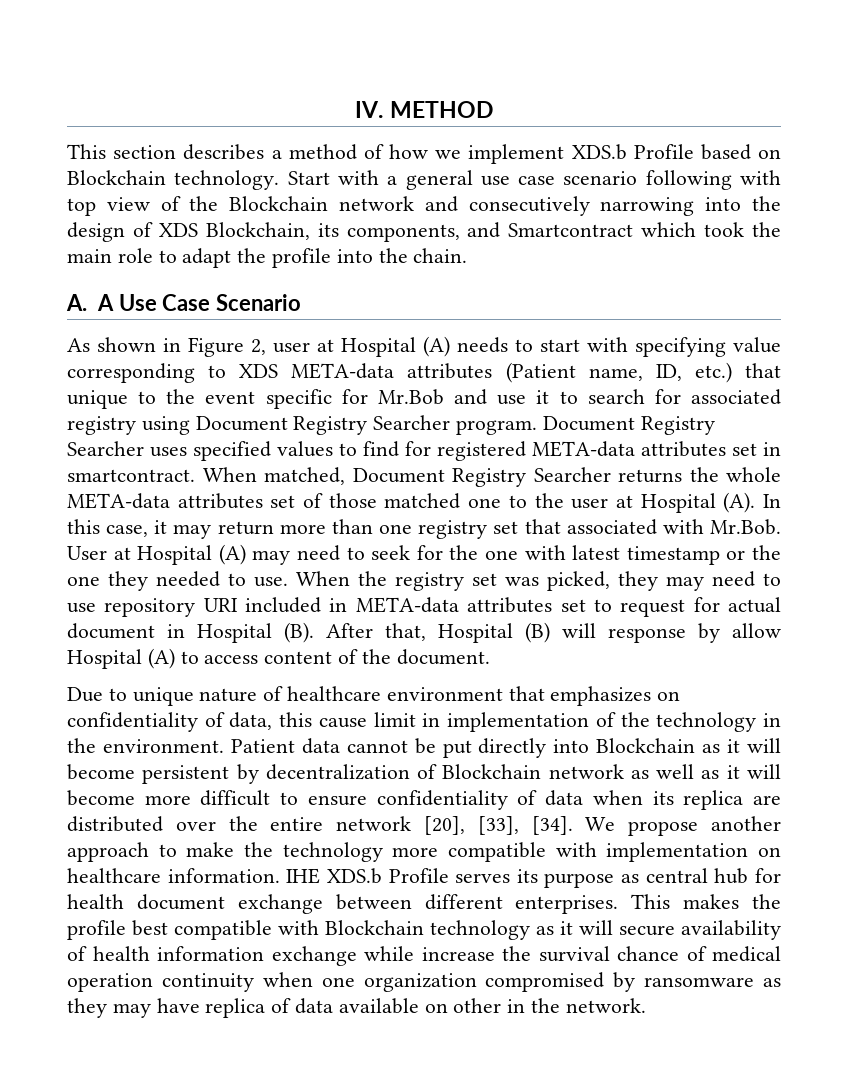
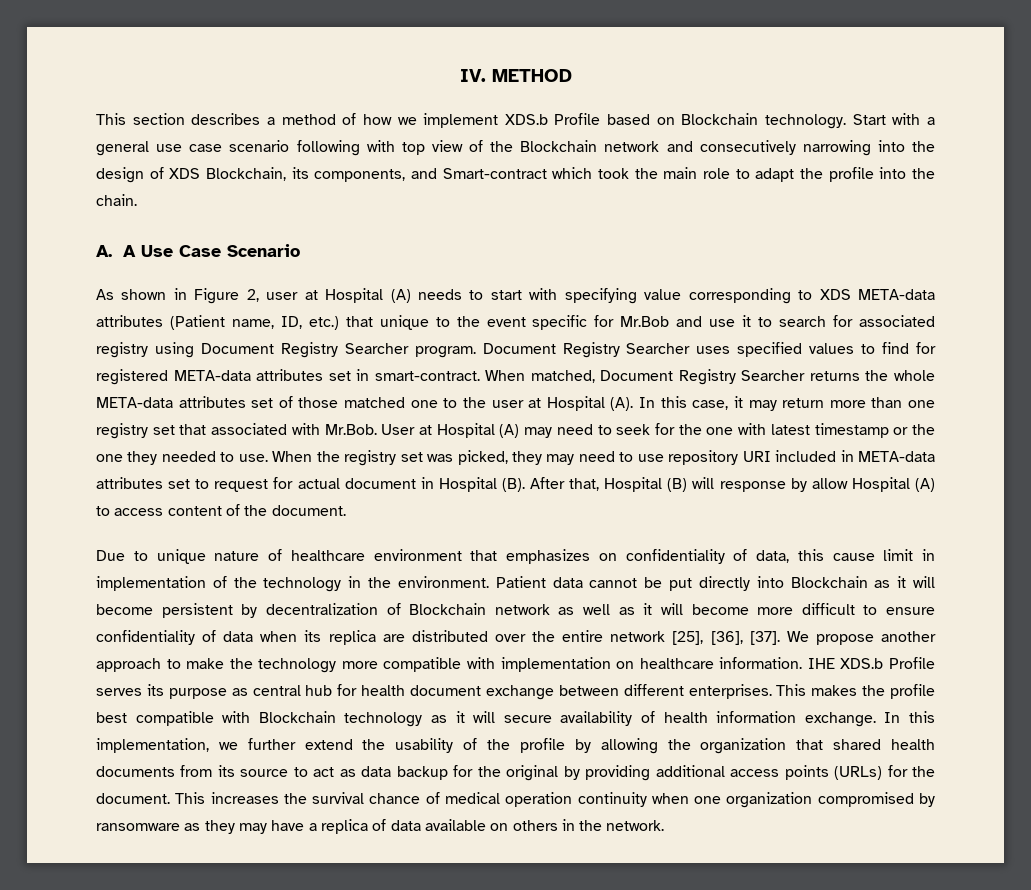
[508,223,634,237] Smartcontract -> [442,168,547,179] Smart-contract
[67,469,195,482] smartcontract. -> [374,371,480,381] smart-contract.
[424,816,573,835] [20], [33], [34]. -> [672,631,780,645] [25], [36], [37].
[271,946,495,966] exchange while increase -> [804,711,936,727] [96,738,936,754] [96,765,935,781] [96,792,279,804] exchange. In this implementation, we further extend the usability of the profile by allowing the organization that shared health documents from its source to act as data backup for the original by providing additional access points (URLs) for the document. This increases
(200, 1005) none -> [308,823,317,831] a
[453,998,502,1013] other -> [512,820,558,831] others

